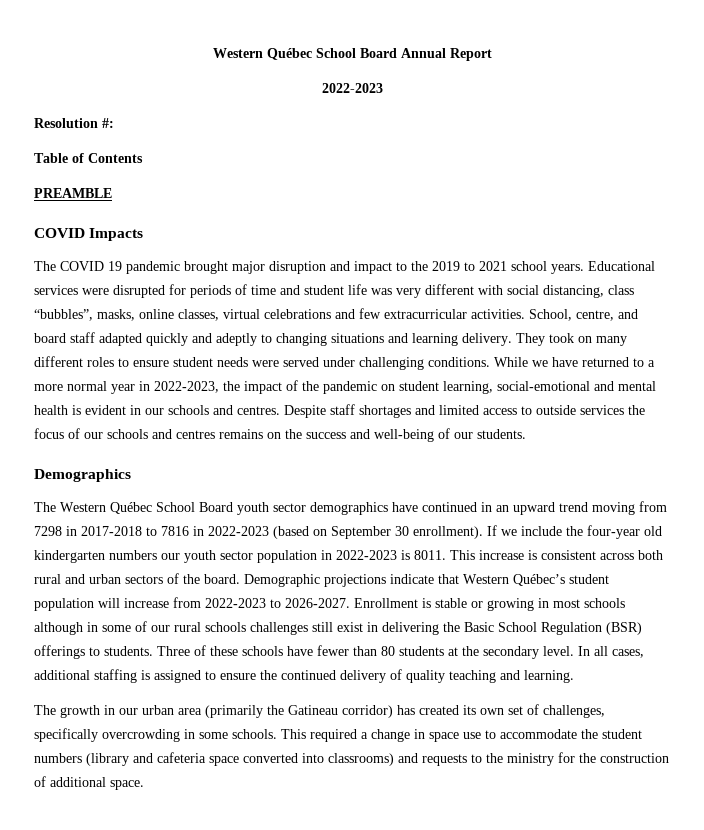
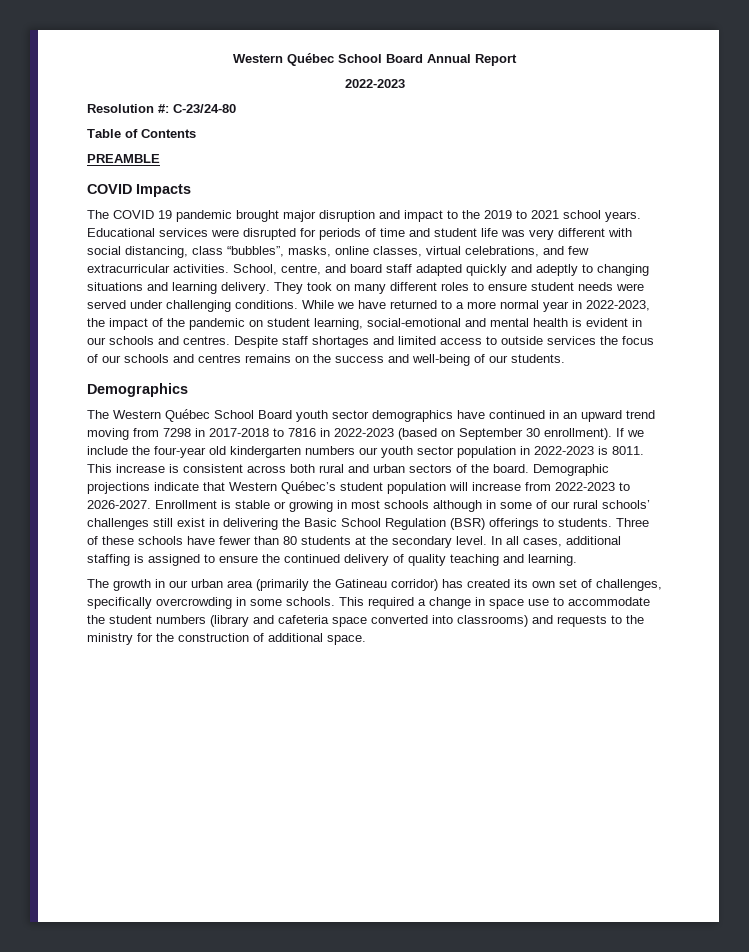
(114, 123) none -> [173,104,236,113] C-23/24-80
[264,309,331,319] celebrations -> [465,246,539,257] celebrations,
[205,622,246,632] schools -> [602,500,650,509] schools’

